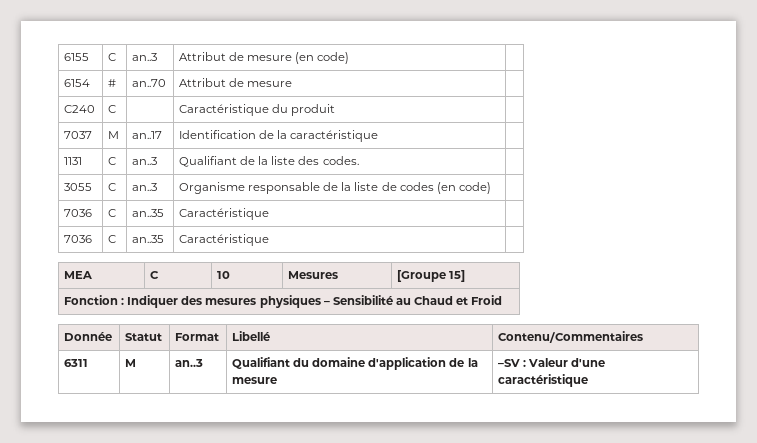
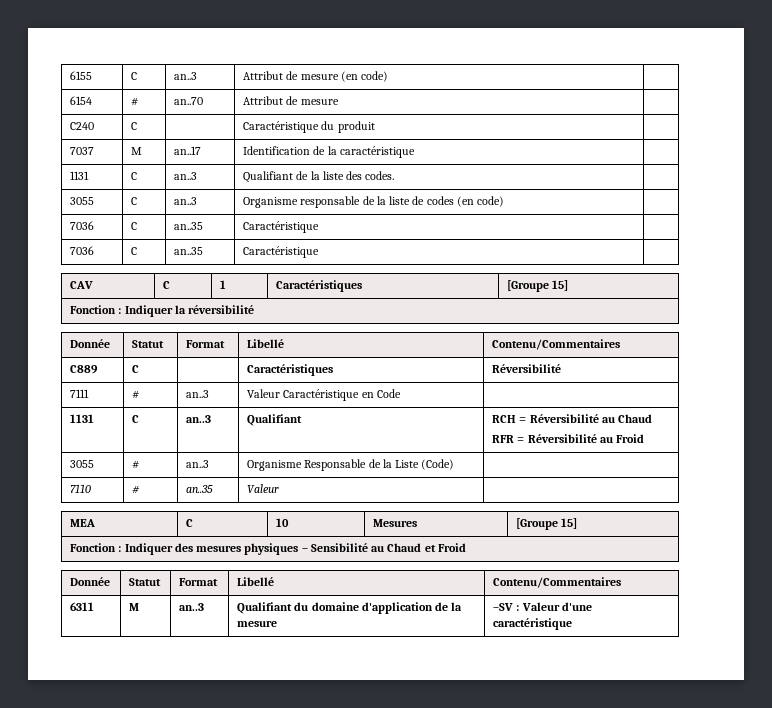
(270, 240) none -> [70,281,94,289] [163,281,171,289] [220,280,227,289] [276,280,363,292] [507,280,569,292] [70,305,255,317] [70,339,111,348] [132,340,165,348] [186,340,226,348] [247,339,285,348] [492,339,621,350] [70,365,99,374] [132,365,140,373] [247,364,334,376] [492,364,562,373] [70,389,90,398] [132,390,140,399] [186,390,210,398] [247,389,401,401] [70,414,95,423] [132,415,140,423] [186,415,212,423] [247,414,303,426] [492,414,653,423] [492,434,645,443] [70,460,95,468] [132,460,140,469] [186,460,210,468] [247,459,455,471] [70,484,92,493] [132,485,141,494] [186,485,214,493] [247,484,280,494] // CAV | C | 1 | Caractéristiques | [Groupe 15] // Fonction : Indiquer la réversibilité // Donnée | Statut | Format | Libellé | Contenu/Commentaires // C889 | C | | Caractéristiques | Réversibilité // 7111 | # | an..3 | Valeur Caractéristique en Code | // 1131 | C | an..3 | Qualifiant | RCH = Réversibilité au Chaud // RFR = Réversibilité au Froid // 3055 | # | an..3 | Organisme Responsable de la Liste (Code) | // 7110 | # | an..35 | Valeur |

